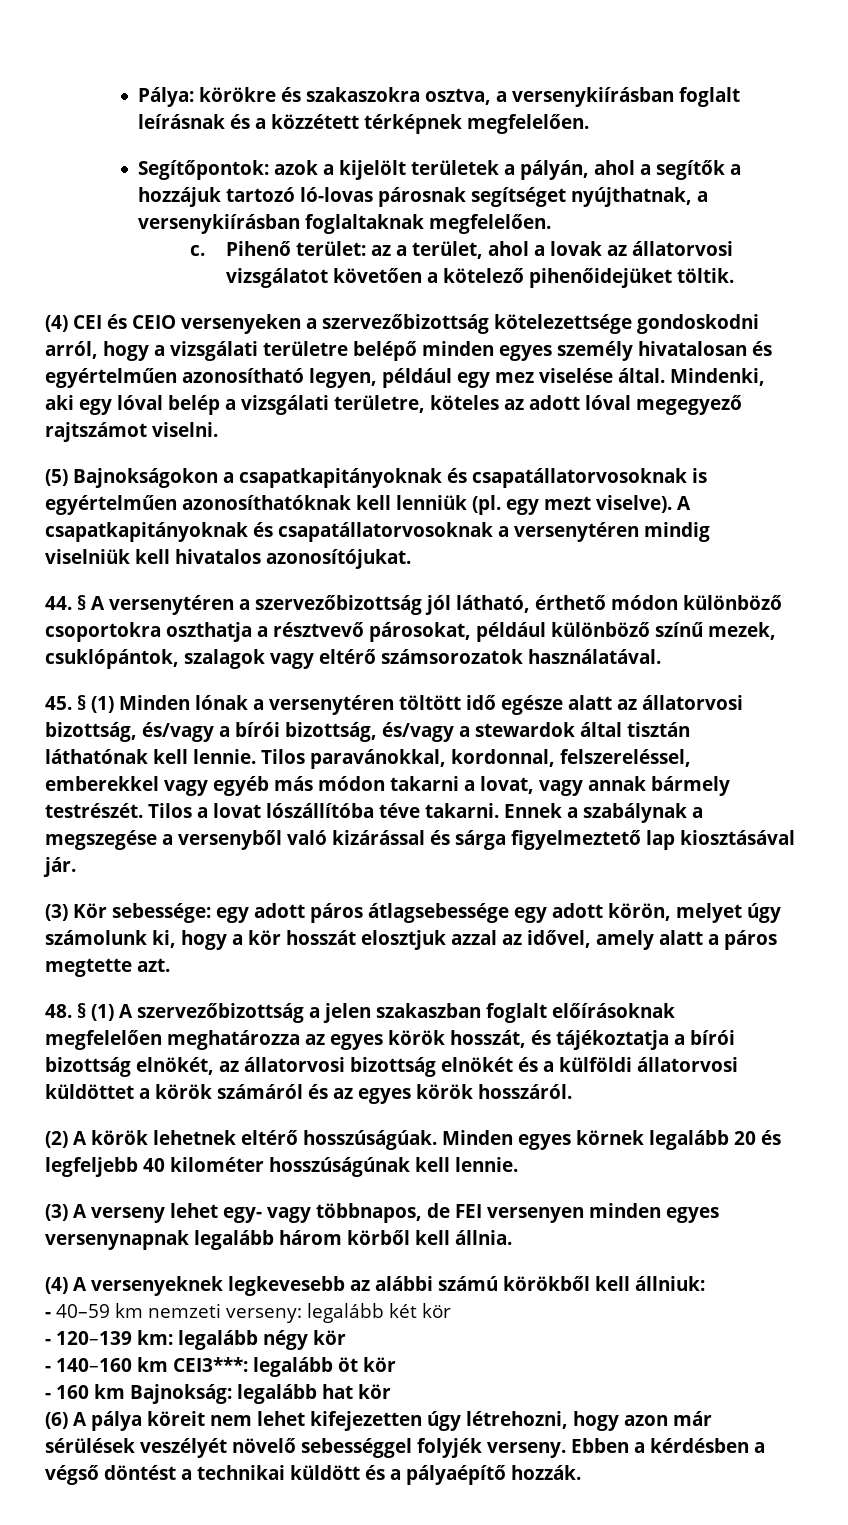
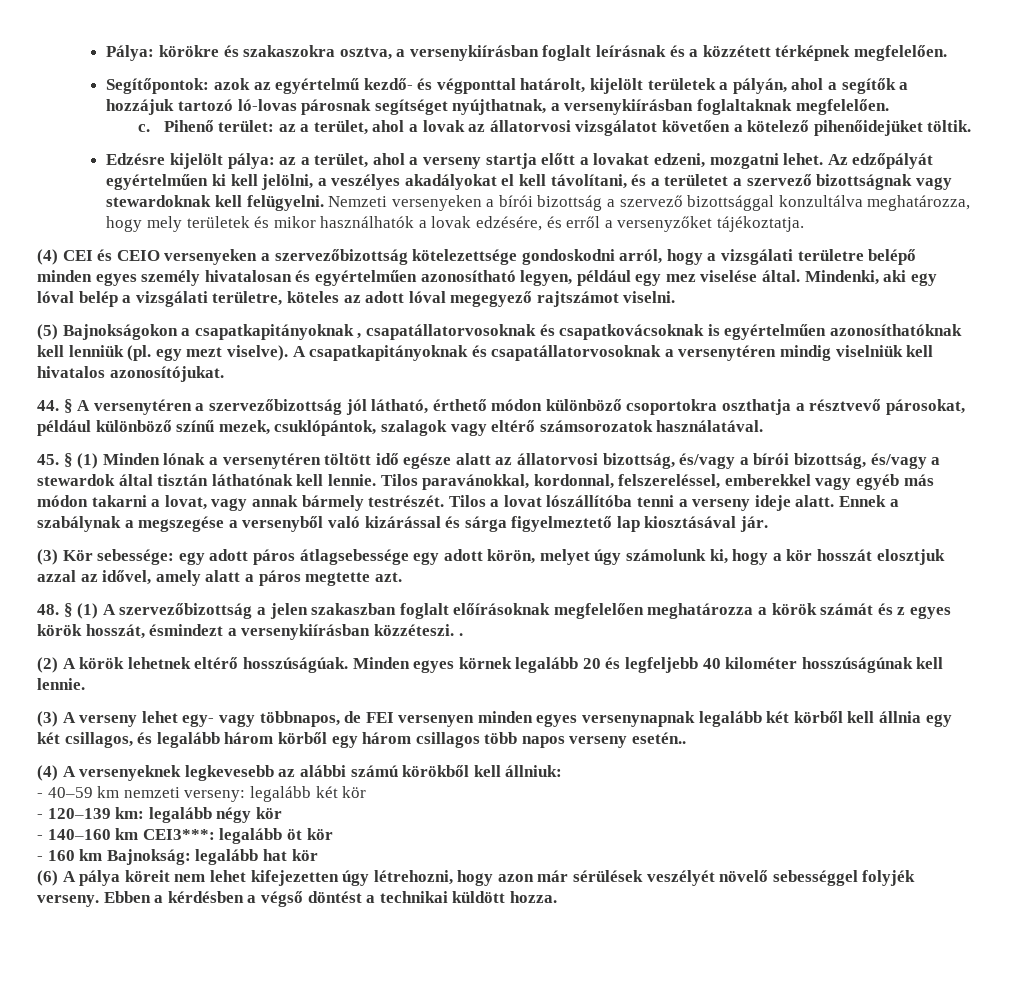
[322,164,334,175] a -> [253,78,586,94] az egyértelmű kezdő- és végponttal határolt,
(734, 275) none -> [106,153,934,169] [106,174,952,190] [106,195,971,211] [106,216,804,232] // Edzésre kijelölt pálya: az a terület, ahol a verseny startja előtt a lovakat edzeni, mozgatni lehet. Az edzőpályát egyértelműen ki kell jelölni, a veszélyes akadályokat el kell távolítani, és a területet a szervező bizottságnak vagy stewardoknak kell felügyelni. Nemzeti versenyeken a bírói bizottság a szervező bizottsággal konzultálva meghatározza, hogy mely területek és mikor használhatók a lovak edzésére, és erről a versenyzőket tájékoztatja.
[447,468,687,488] és csapatállatorvosoknak -> [357,324,705,340] , csapatállatorvosoknak és csapatkovácsoknak
[379,803,499,818] téve takarni. -> [637,495,835,511] tenni a verseny ideje alatt.
[305,1030,735,1050] [45,1057,738,1077] [45,1084,572,1104] az egyes körök hosszát, és tájékoztatja a bírói bizottság elnökét, az állatorvosi bizottság elnökét és a külföldi állatorvosi küldöttet a körök számáról és az egyes körök hosszáról. -> [758,603,952,619] [37,624,463,640] a körök számát és z egyes körök hosszát, ésmindezt a versenykiírásban közzéteszi. .
[279,1230,512,1245] három körből kell állnia. -> [766,711,952,727] [37,732,687,748] két körből kell állnia egy két csillagos, és legalább három körből egy három csillagos több napos verseny esetén..
[365,1465,581,1485] és a pályaépítő hozzák. -> [509,891,557,903] hozza.

